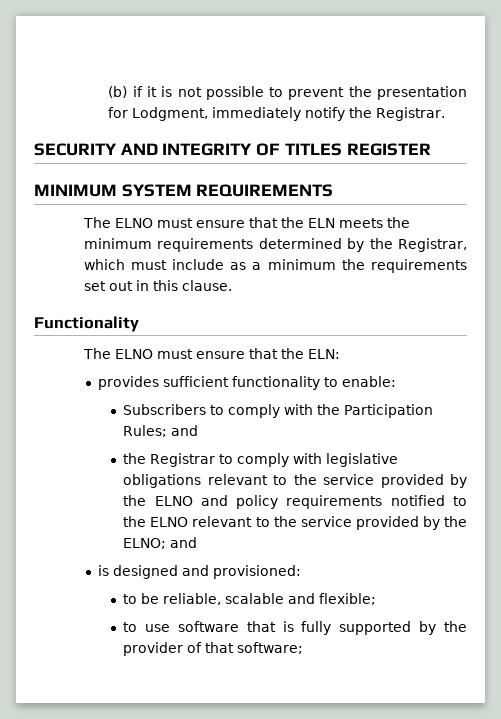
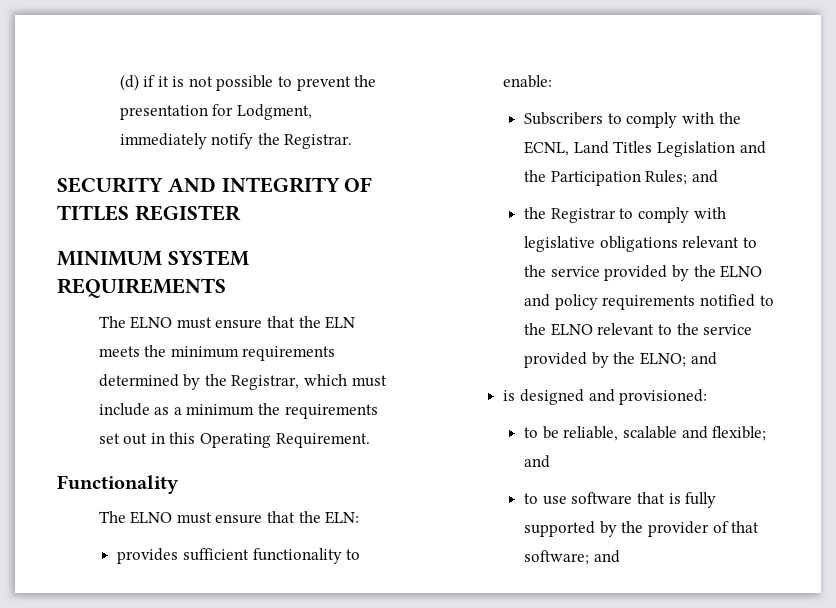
[108,86,128,98] (b) -> [119,74,139,91] (d)
[181,280,232,291] clause. -> [200,433,370,448] Operating Requirement.
(341, 409) none -> [524,141,766,157] [524,170,547,182] ECNL, Land Titles Legislation and the
(377, 599) none -> [524,455,551,468] and
(304, 648) none -> [593,550,620,563] and

